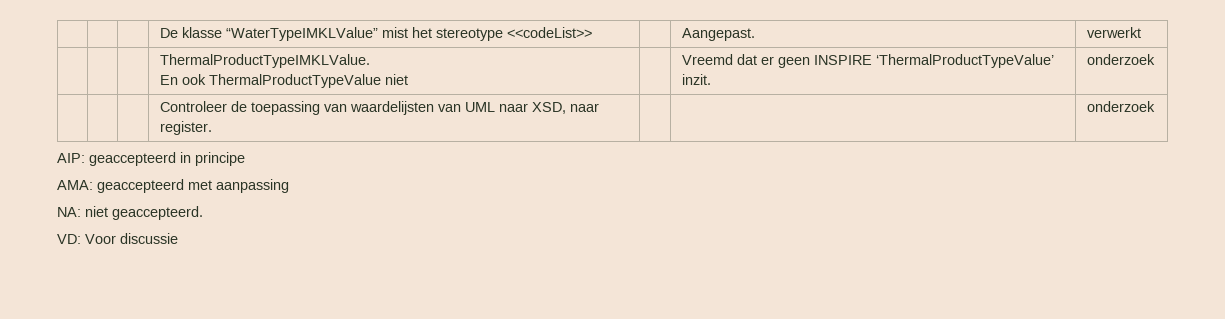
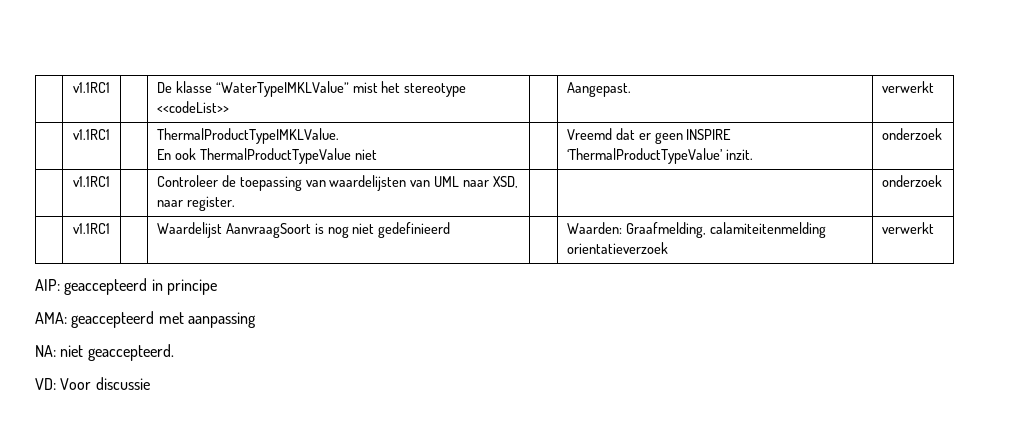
(159, 33) | -> [73,82,110,93] | v1.1RC1
(1141, 32) none -> [73,129,110,140] v1.1RC1
(1155, 59) none -> [73,176,110,187] v1.1RC1
(1155, 106) none -> [73,223,110,234] [156,222,451,238] [566,222,826,238] [566,242,668,254] [881,222,934,234] // | v1.1RC1 | | Waardelijst AanvraagSoort is nog niet gedefinieerd | | Waarden: Graafmelding, calamiteitenmelding orientatieverzoek | verwerkt

